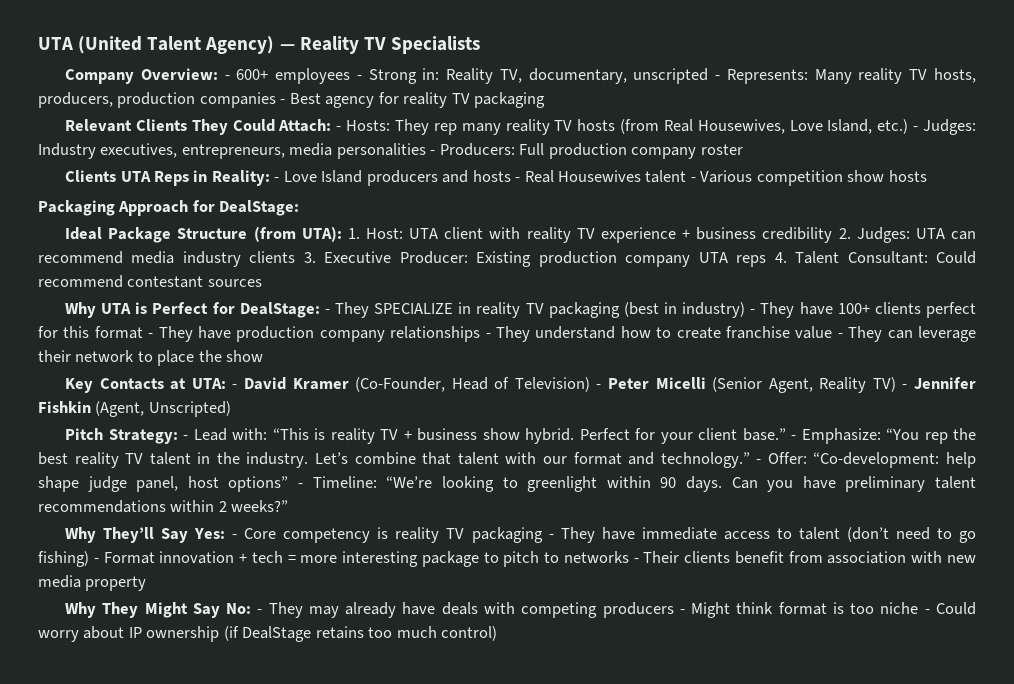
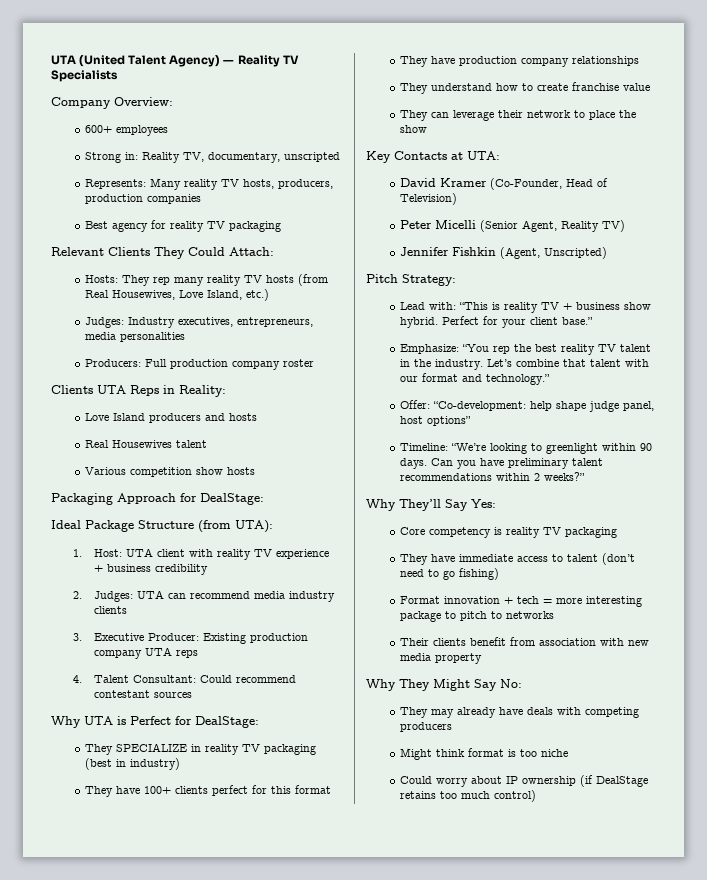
[224,75,230,80] - -> (173, 101) //
[356,75,362,80] - -> (169, 130) //
[715,75,721,80] - -> (341, 157) //
[280,99,286,104] - -> (202, 199) //
[336,126,342,131] - -> (274, 251) //
[913,126,919,131] - -> (270, 295) //
[430,150,436,155] - -> (186, 337) //
[274,177,280,182] - -> (226, 391) //
[515,177,521,182] - -> (258, 417) //
[690,177,696,182] - -> (208, 444) //
(342, 234) none -> (273, 526) //
(833, 235) none -> (209, 569) //
(296, 257) none -> (128, 610) //
(767, 261) none -> (199, 654) //
[324,309,330,314] - -> (259, 722) //
[750,309,756,314] - -> (181, 764) //
[148,333,154,338] - -> (332, 789) //
[485,333,491,338] - -> (640, 61) //
[837,333,843,338] - -> (651, 87) //
[232,384,238,389] - -> (500, 155) //
[596,384,602,389] - -> (458, 199) //
[902,384,908,389] - -> (626, 226) //
[183,435,189,440] - -> (456, 280) //
[791,435,797,440] - -> (594, 321) //
[756,459,762,464] - -> (551, 379) //
[298,483,304,488] - -> (472, 421) //
[232,534,238,539] - -> (496, 503) //
[548,534,554,539] - -> (618, 532) //
[93,558,99,563] - -> (500, 574) //
[633,558,639,563] - -> (555, 615) //
[257,609,263,614] - -> (522, 683) //
[679,609,685,614] - -> (453, 727) //
[924,609,930,614] - -> (569, 753) //

